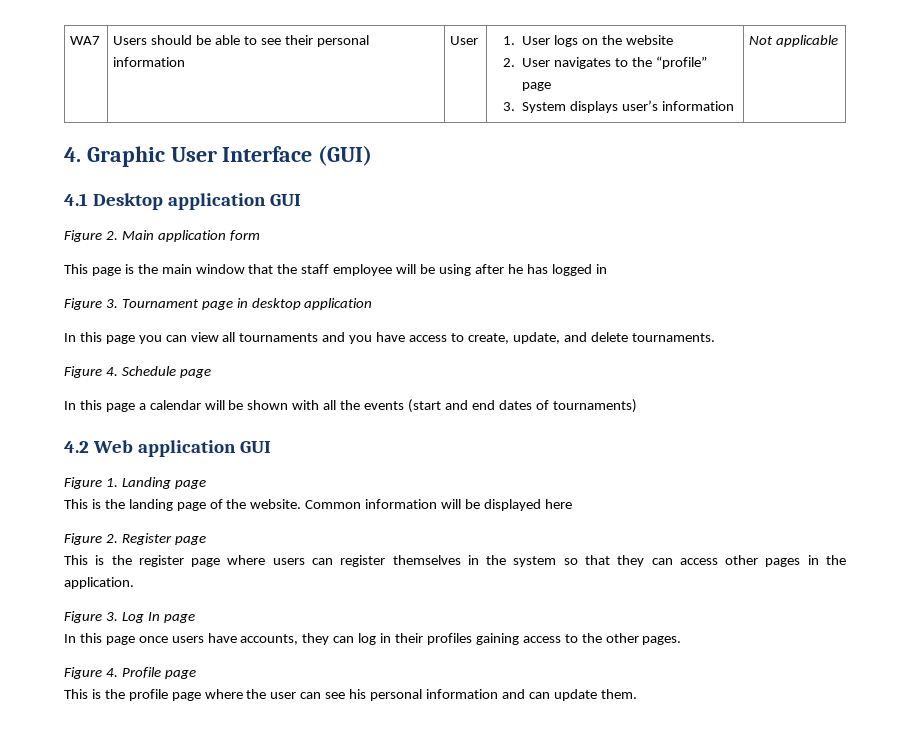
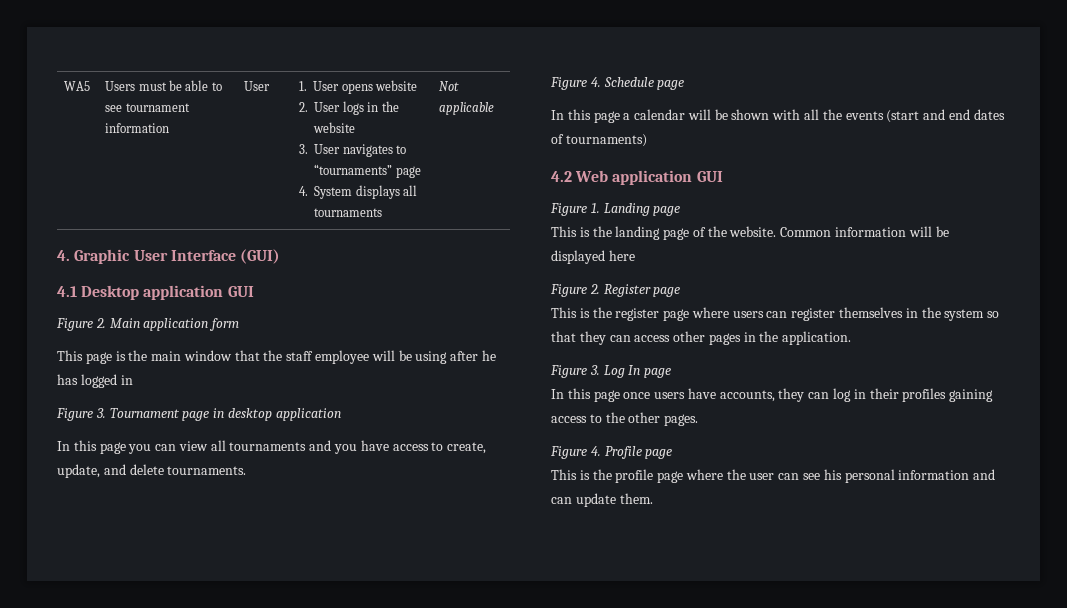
[70,36,101,45] WA7 -> [64,81,91,91] WA5
[151,35,193,45] should -> [138,82,167,91] must
[284,35,369,47] their personal -> [125,103,190,112] tournament
[554,35,599,47] logs on -> [341,80,418,94] [299,101,379,115] opens website // 2. User logs in
[502,58,515,67] 2. -> [299,144,309,154] 3.
[631,56,707,69] [522,82,552,91] [502,102,515,111] the “profile” page // 3. -> [314,164,421,178] [299,186,309,196] “tournaments” page // 4.
[622,100,734,111] user’s information -> [403,185,418,196] [314,208,383,217] all tournaments

